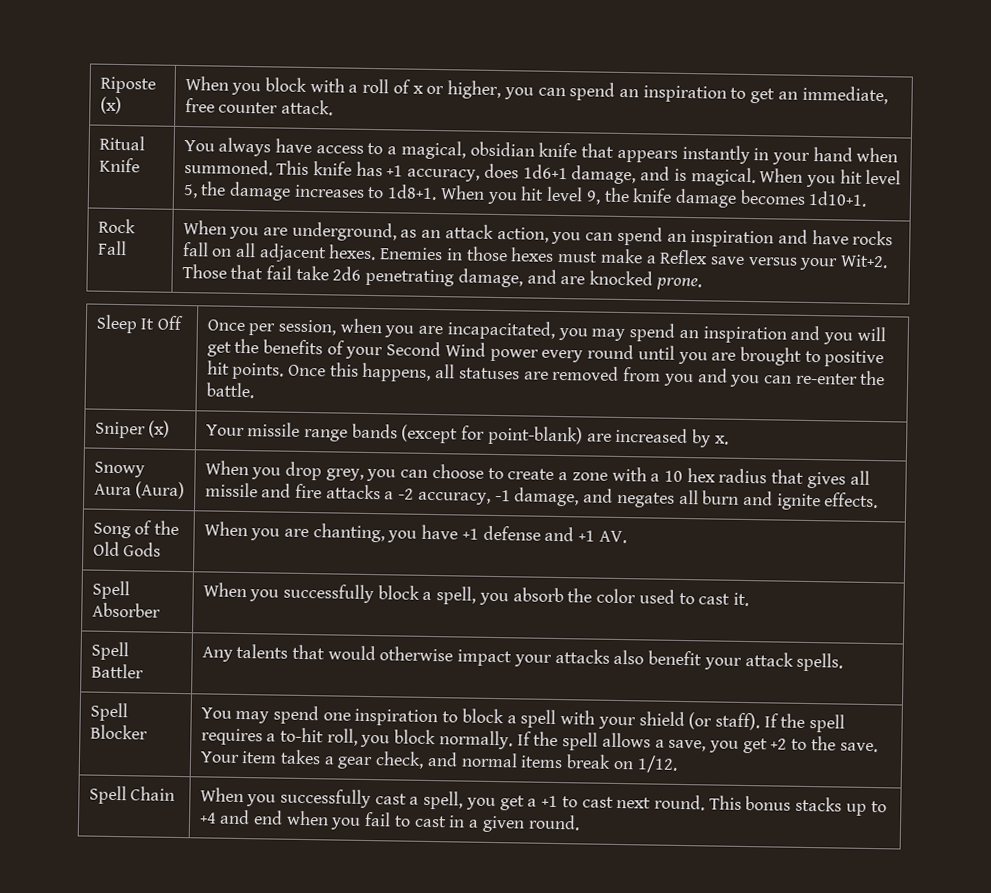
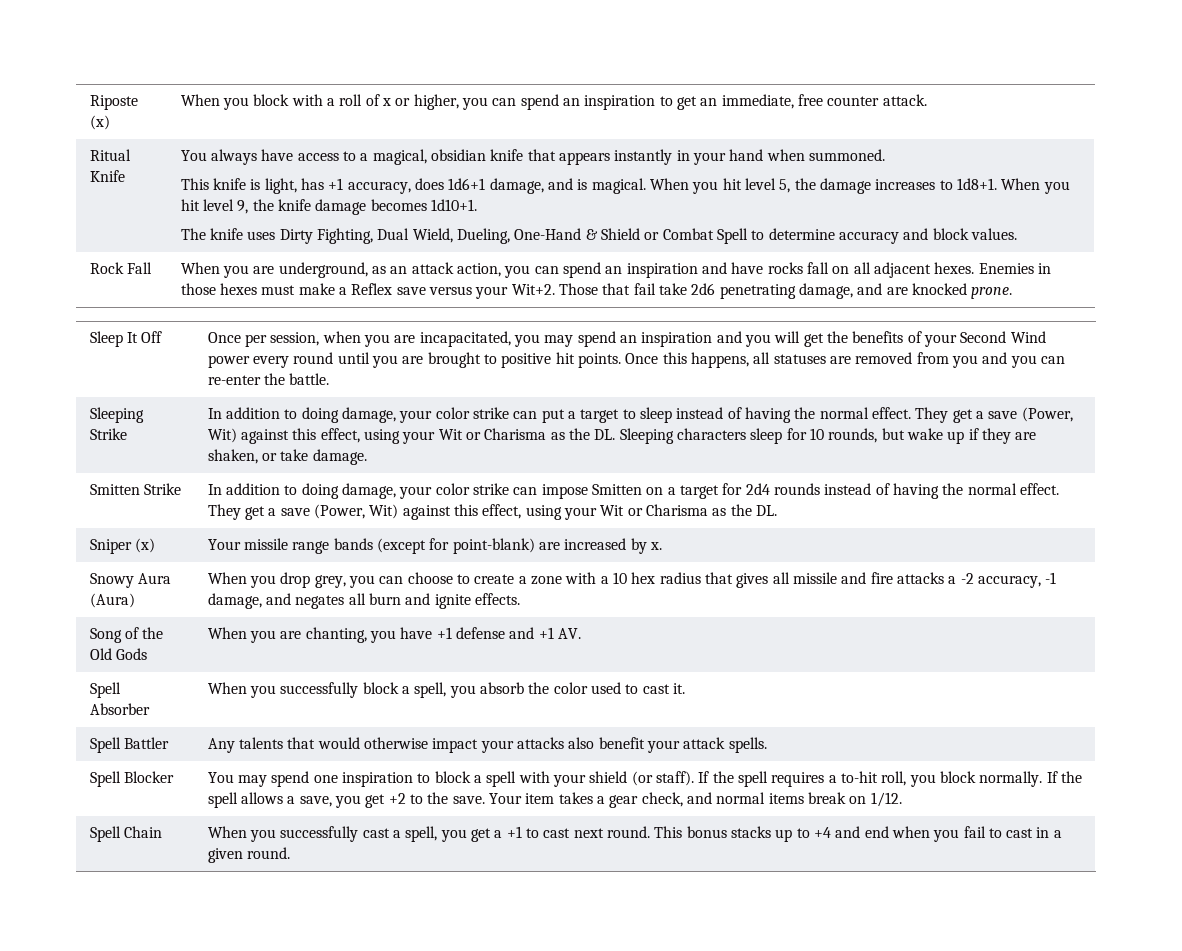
(273, 167) none -> (885, 155) //
(352, 168) none -> [250,178,297,194] is light,
(868, 198) none -> [180,228,1017,244] // The knife uses Dirty Fighting, Dual Wield, Dueling, One-Hand & Shield or Combat Spell to determine accuracy and block values.
(254, 390) none -> [89,407,144,423] [89,428,127,440] [207,407,1073,423] [207,428,1037,444] [207,449,367,465] [89,483,182,495] [207,483,1059,499] [207,504,777,520] // Sleeping Strike | In addition to doing damage, your color strike can put a target to sleep instead of having the normal effect. They get a save (Power, Wit) against this effect, using your Wit or Charisma as the DL. Sleeping characters sleep for 10 rounds, but wake up if they are shaken, or take damage. // Smitten Strike | In addition to doing damage, your color strike can impose Smitten on a target for 2d4 rounds instead of having the normal effect. They get a save (Power, Wit) against this effect, using your Wit or Charisma as the DL.

